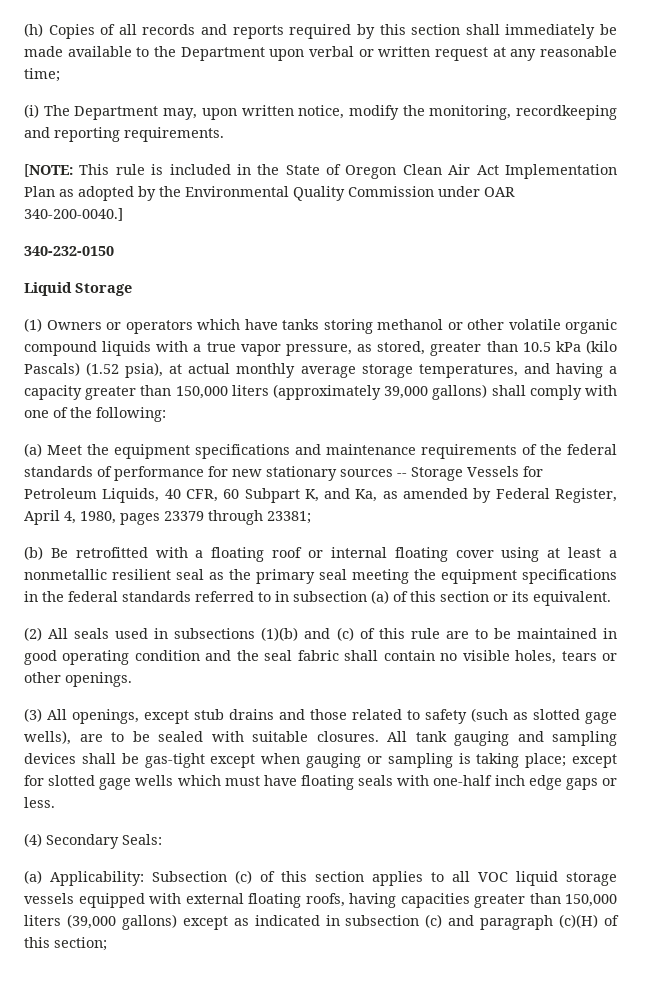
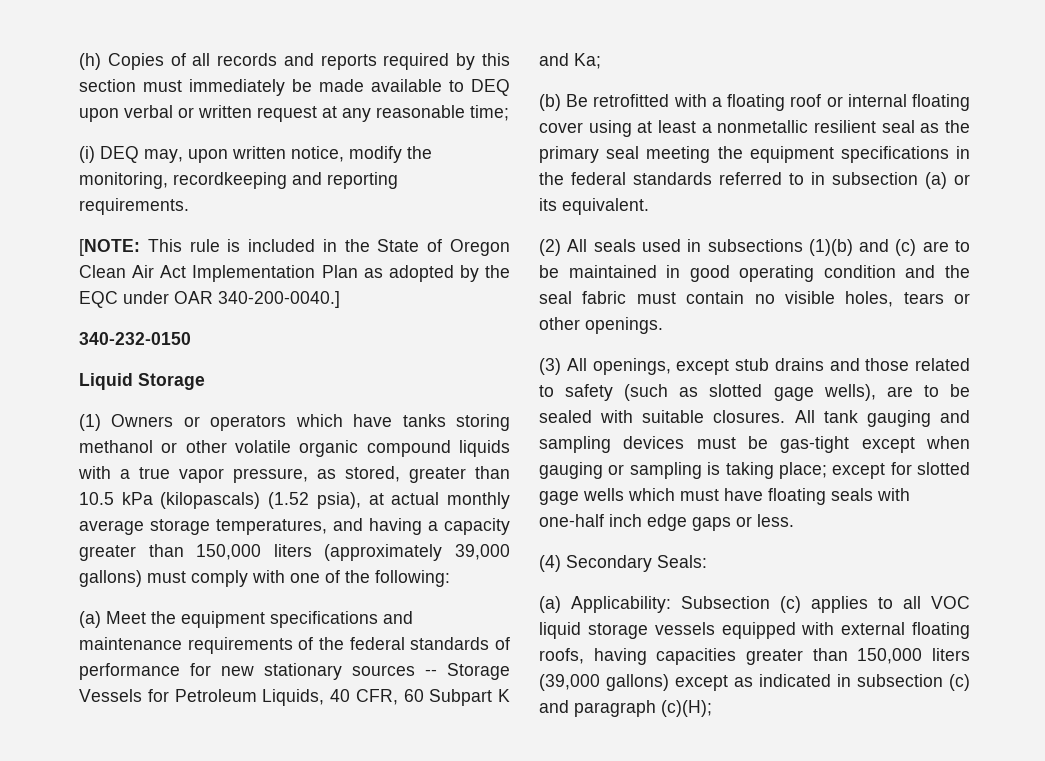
[465,24,500,35] shall -> [143,80,182,92] must
[154,46,265,61] the Department -> [471,79,510,96] DEQ
[43,105,159,120] The Department -> [100,146,139,163] DEQ
[185,186,434,201] Environmental Quality Commission -> [79,291,118,308] EQC
[586,340,617,354] [24,362,80,376] (kilo Pascals) -> [160,492,261,509] (kilopascals)
[491,385,526,396] shall -> [147,571,186,583] must
[304,488,618,503] [24,510,311,525] K, and Ka, as amended by Federal Register, April 4, 1980, pages 23379 through 23381; -> [498,689,510,702] [539,53,601,69] K and Ka;
[393,591,489,602] of this section -> (947, 180) none
[359,628,440,639] of this rule -> (917, 247) none
[344,650,379,661] shall -> [636,292,676,304] must
[81,753,116,764] shall -> [696,437,736,449] must
[260,871,364,882] of this section -> (801, 604) none
[559,914,619,928] [24,937,107,951] (c)(H) of this section; -> [661,700,712,717] (c)(H);

